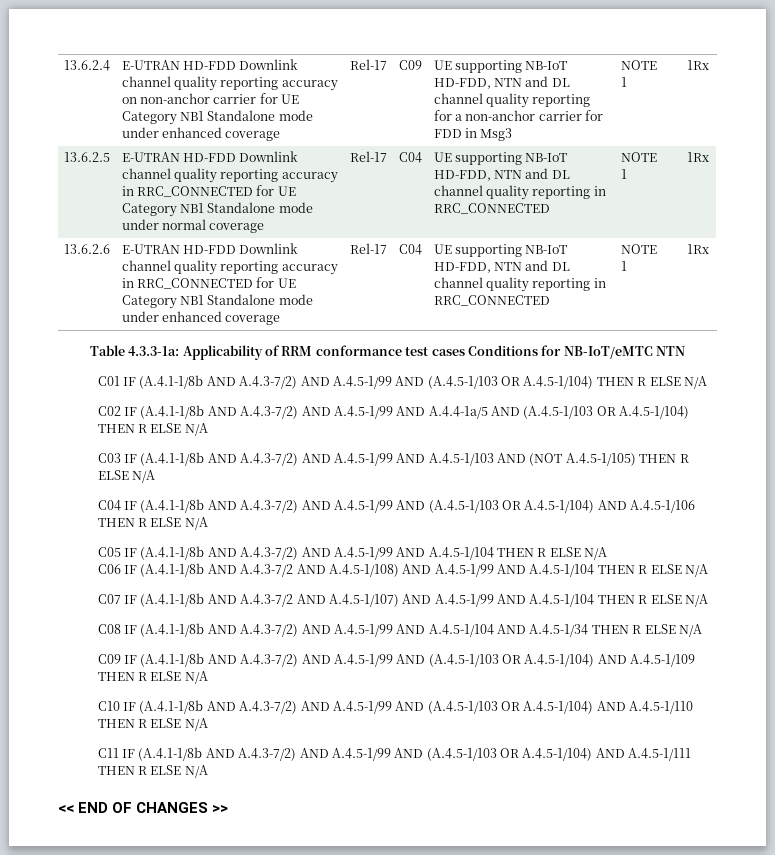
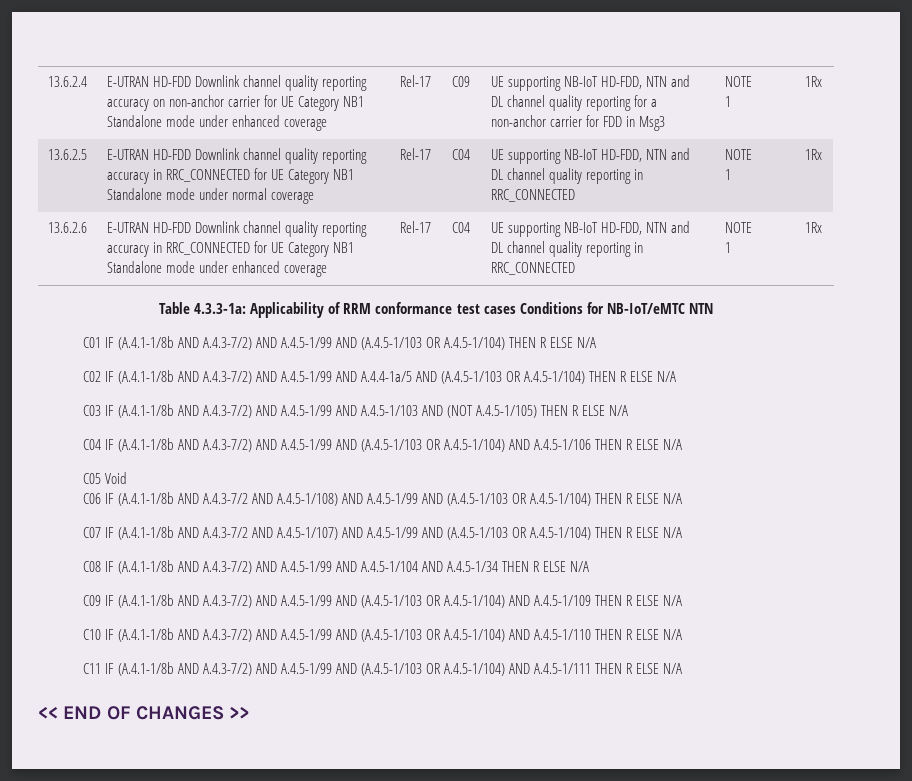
[124,546,608,560] IF (A.4.1-1/8b AND A.4.3-7/2) AND A.4.5-1/99 AND A.4.5-1/104 THEN R ELSE N/A -> [105,472,128,484] Void
[529,564,595,577] A.4.5-1/104 -> [446,493,592,506] (A.4.5-1/103 OR A.4.5-1/104)
[529,594,595,607] A.4.5-1/104 -> [446,527,592,540] (A.4.5-1/103 OR A.4.5-1/104)

